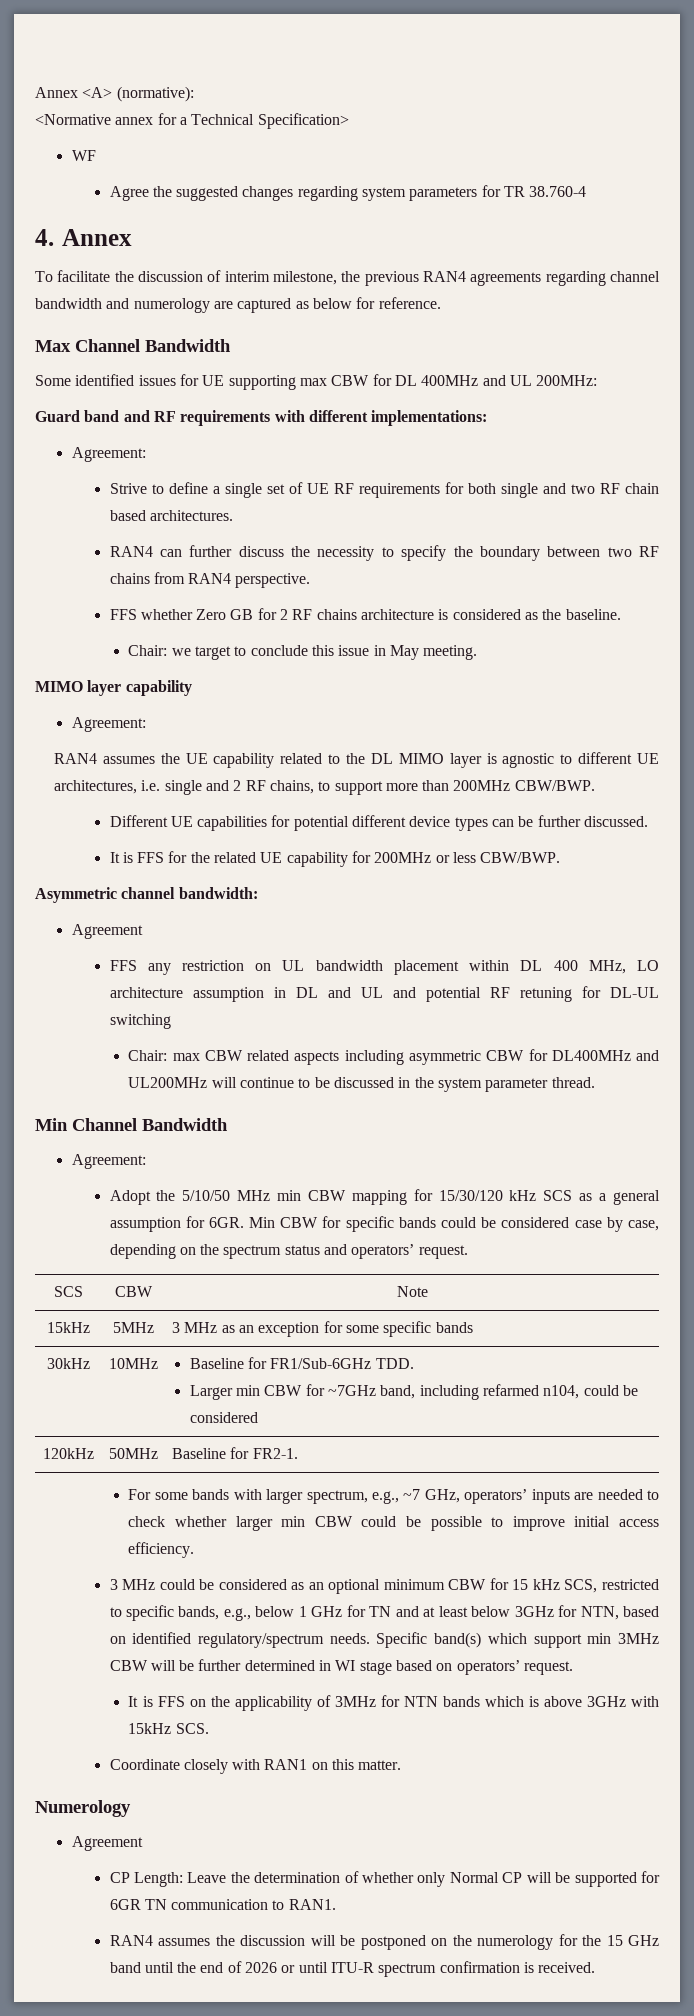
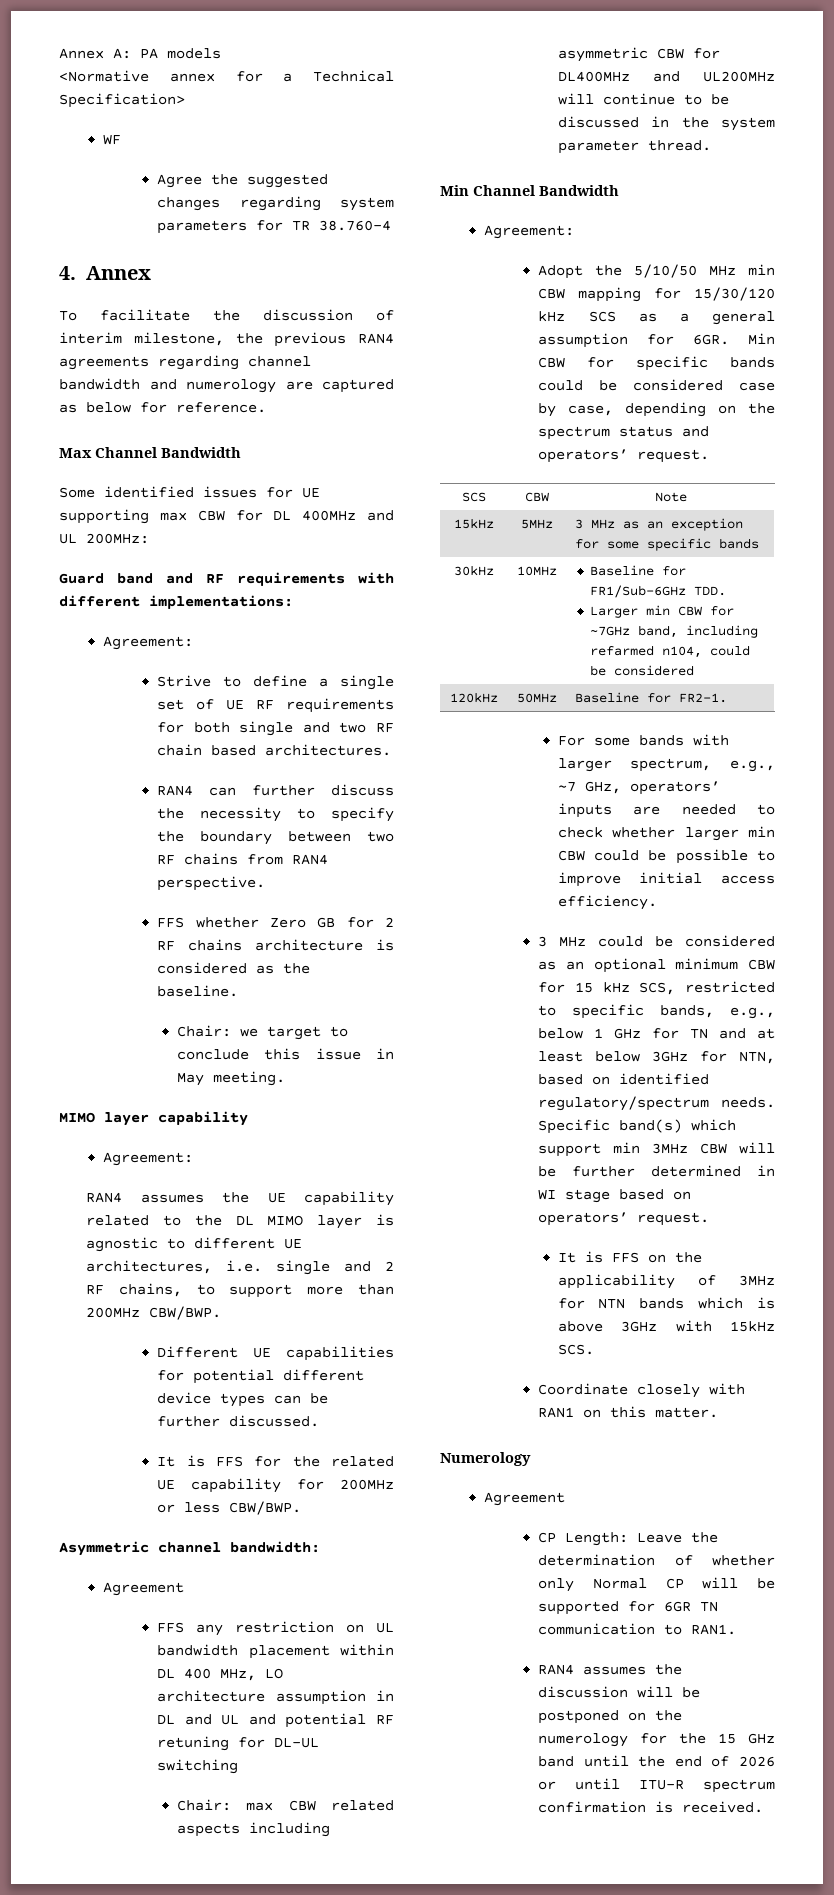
[35,86,194,102] Annex <A> (normative): -> [59,48,221,59] Annex A: PA models

